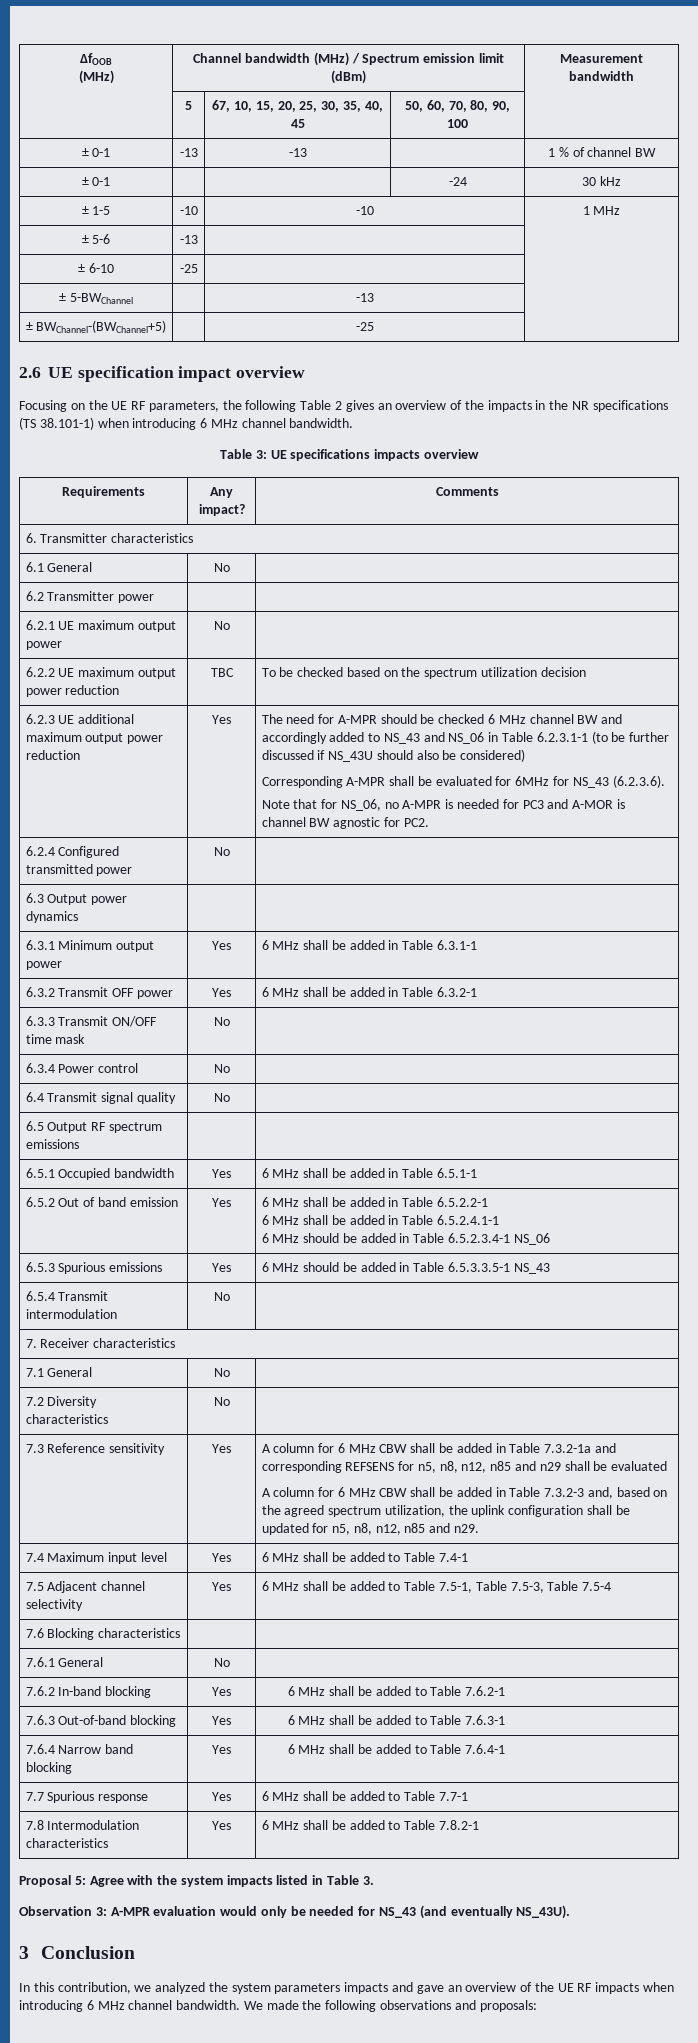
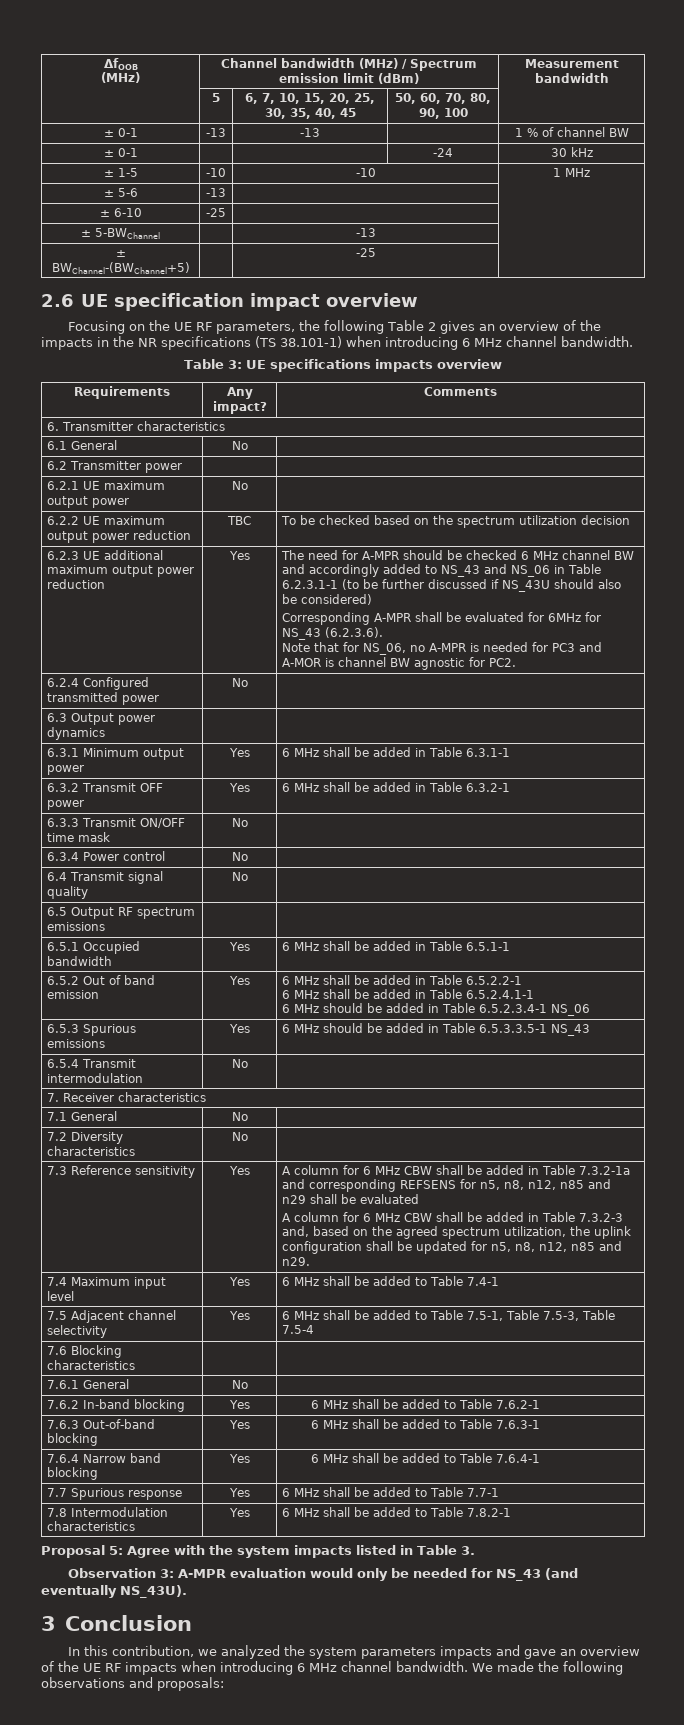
[212,100,231,112] 67, -> [245,93,275,104] 6, 7,

